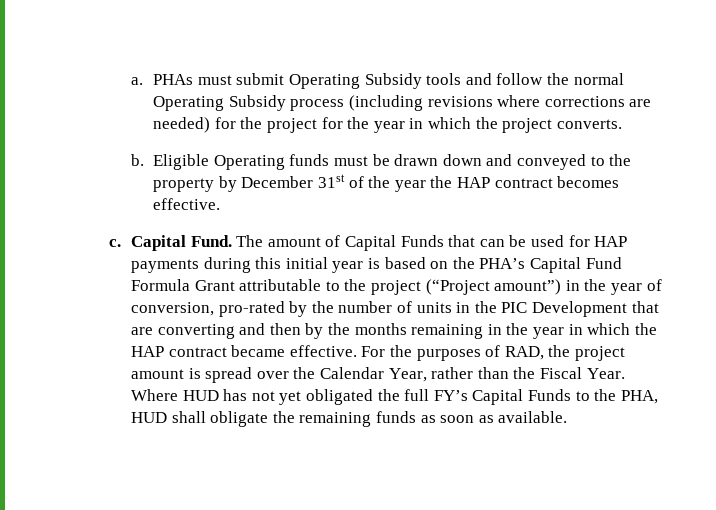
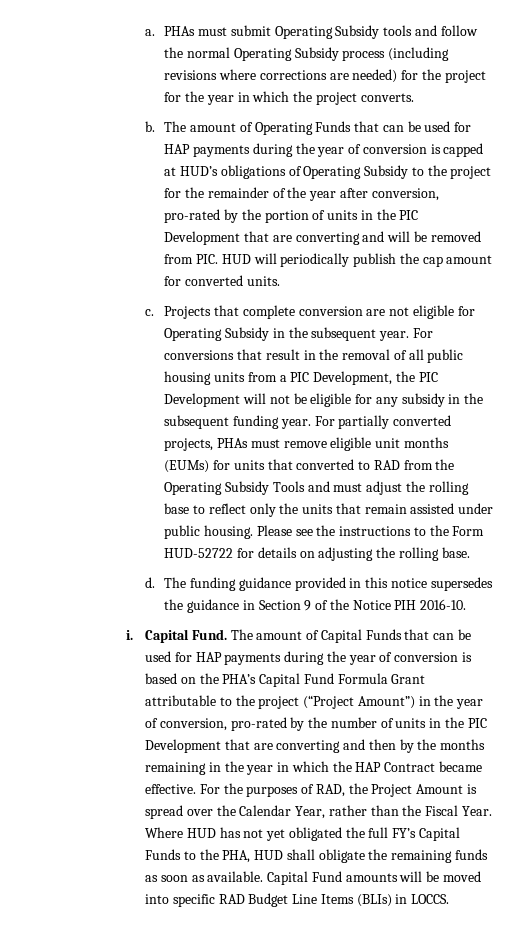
[153,154,632,170] [153,174,620,192] [153,198,221,210] [108,239,121,247] Eligible Operating funds must be drawn down and conveyed to the property by December 31st of the year the HAP contract becomes effective. // c. -> [164,121,472,135] [164,143,484,157] [164,165,492,179] [164,187,439,201] [164,209,419,223] [164,231,481,245] [164,253,493,267] [164,275,280,286] [144,305,475,319] [164,327,433,341] [164,349,464,363] [164,371,438,385] [164,393,484,407] [164,415,452,429] [164,437,449,451] [164,459,455,473] [164,481,469,495] [164,503,494,517] [164,525,485,539] [164,547,470,561] [144,577,493,591] [164,599,467,613] [125,630,133,640] The amount of Operating Funds that can be used for HAP payments during the year of conversion is capped at HUD’s obligations of Operating Subsidy to the project for the remainder of the year after conversion, pro-rated by the portion of units in the PIC Development that are converting and will be removed from PIC. HUD will periodically publish the cap amount for converted units. // c. Projects that complete conversion are not eligible for Operating Subsidy in the subsequent year. For conversions that result in the removal of all public housing units from a PIC Development, the PIC Development will not be eligible for any subsidy in the subsequent funding year. For partially converted projects, PHAs must remove eligible unit months (EUMs) for units that converted to RAD from the Operating Subsidy Tools and must adjust the rolling base to reflect only the units that remain assisted under public housing. Please see the instructions to the Form HUD-52722 for details on adjusting the rolling base. // d. The funding guidance provided in this notice supersedes the guidance in Section 9 of the Notice PIH 2016-10. // i.
[255,257,364,273] this initial year -> [326,651,459,665] the year of conversion
[494,279,562,295] amount”) -> [357,696,415,709] Amount”)
[168,347,227,357] contract -> [384,762,436,772] Contract
[574,346,625,361] [131,369,185,379] project amount -> [371,784,464,797] Project Amount
(568, 417) none -> [267,871,481,885] [144,893,450,907] Capital Fund amounts will be moved into specific RAD Budget Line Items (BLIs) in LOCCS.

